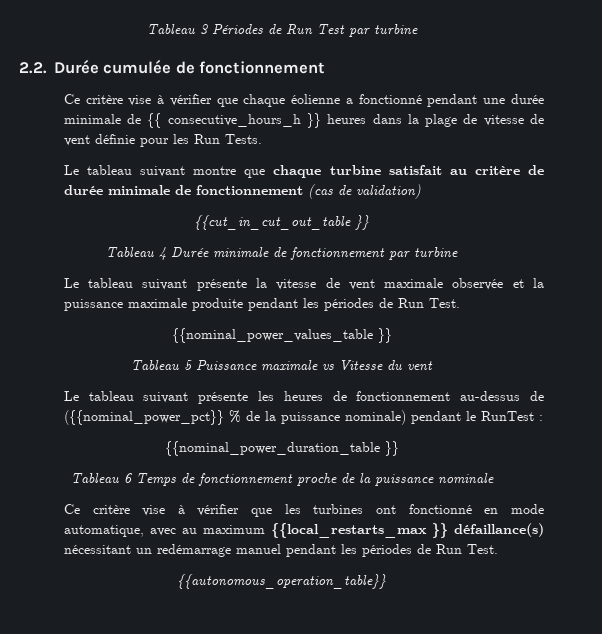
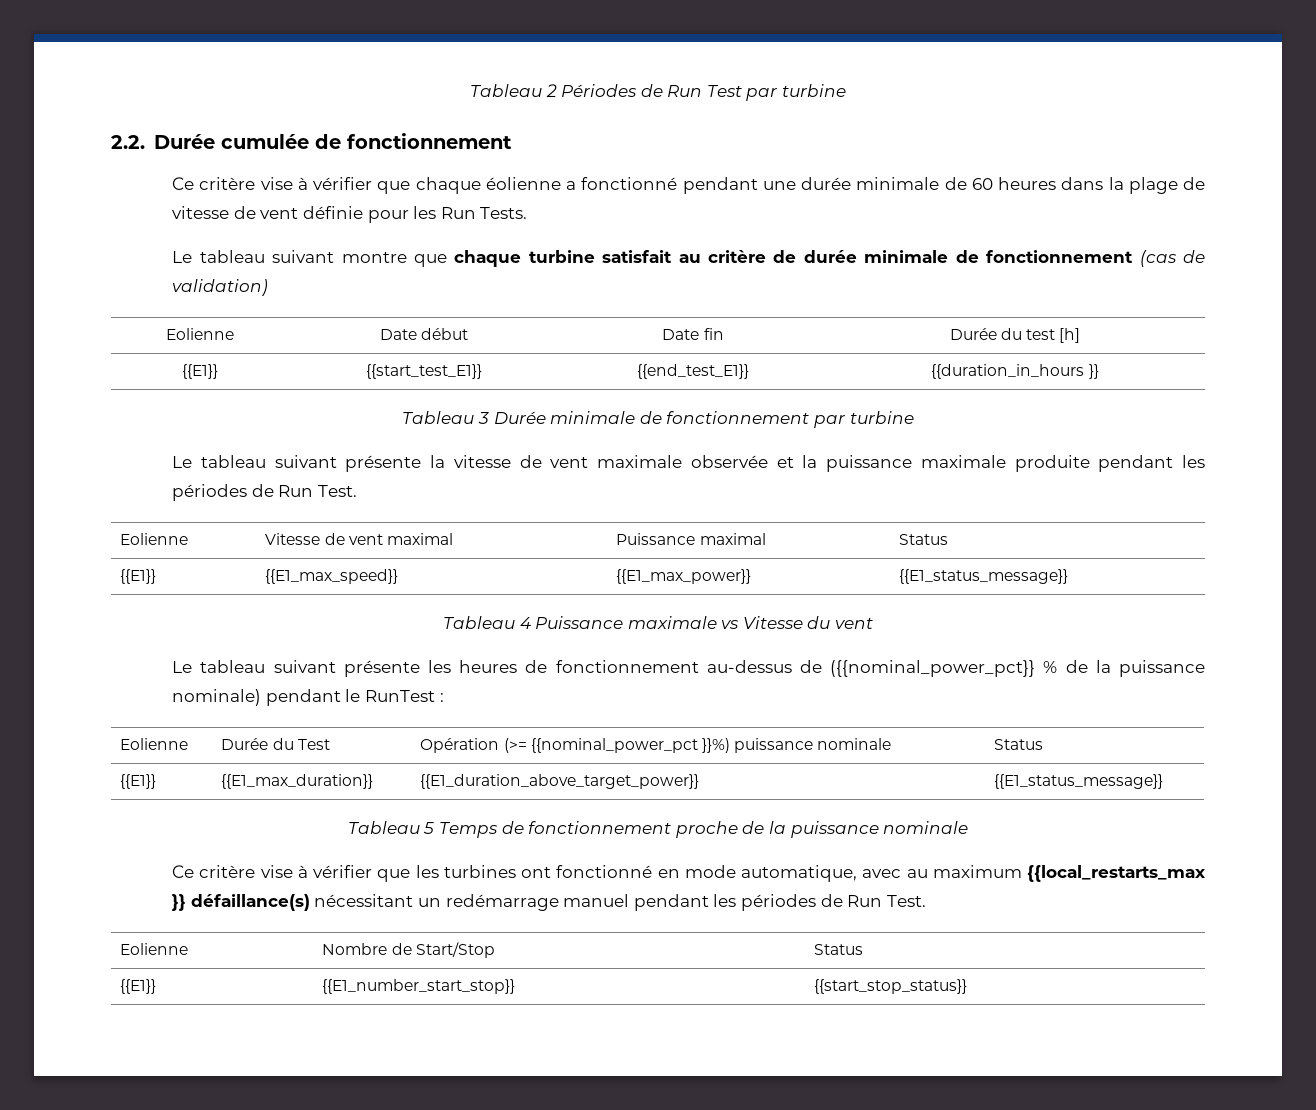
[146,24,208,34] Tableau 3 -> [469,84,557,97] Tableau 2
[147,113,321,128] {{ consecutive_hours_h }} -> [971,178,993,190] 60
[194,215,369,230] [106,247,166,260] // {{cut_in_cut_out_table }} // Tableau 4 -> [165,328,234,340] [379,328,469,340] [662,328,724,340] [949,328,1081,343] [181,364,218,379] [366,364,482,379] [637,364,749,379] [931,364,1099,379] [402,411,490,424] // Eolienne | Date début | Date fin | Durée du test [h] // {{E1}} | {{start_test_E1}} | {{end_test_E1}} | {{duration_in_hours }} // Tableau 3
[171,328,392,343] [131,360,192,370] // {{nominal_power_values_table }} // Tableau 5 -> [120,533,189,545] [265,533,453,545] [616,533,766,545] [899,534,949,545] [120,569,157,584] [265,569,399,584] [616,569,752,584] [899,569,1069,584] [442,616,531,629] // Eolienne | Vitesse de vent maximal | Puissance maximal | Status // {{E1}} | {{E1_max_speed}} | {{E1_max_power}} | {{E1_status_message}} // Tableau 4
[164,441,399,456] [70,473,132,483] // {{nominal_power_duration_table }} // Tableau 6 -> [120,738,189,750] [221,738,330,750] [420,738,892,753] [994,739,1044,750] [120,774,157,789] [221,774,374,789] [420,774,700,789] [994,774,1164,789] [347,821,435,834] // Eolienne | Durée du Test | Opération (>= {{nominal_power_pct }}%) puissance nominale | Status // {{E1}} | {{E1_max_duration}} | {{E1_duration_above_target_power}} | {{E1_status_message}} // Tableau 5
[177,574,386,589] // {{autonomous_operation_table}} -> [120,943,189,955] [322,942,495,958] [814,944,864,955] [120,979,157,994] [322,979,516,994] [814,979,968,994] // Eolienne | Nombre de Start/Stop | Status // {{E1}} | {{E1_number_start_stop}} | {{start_stop_status}}

